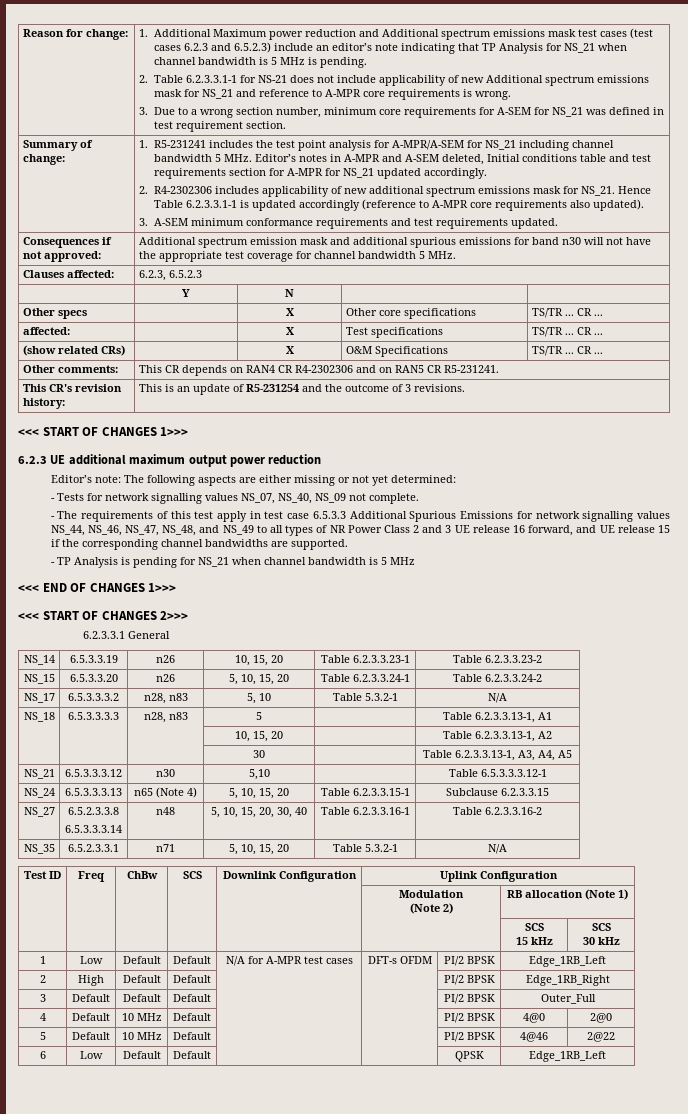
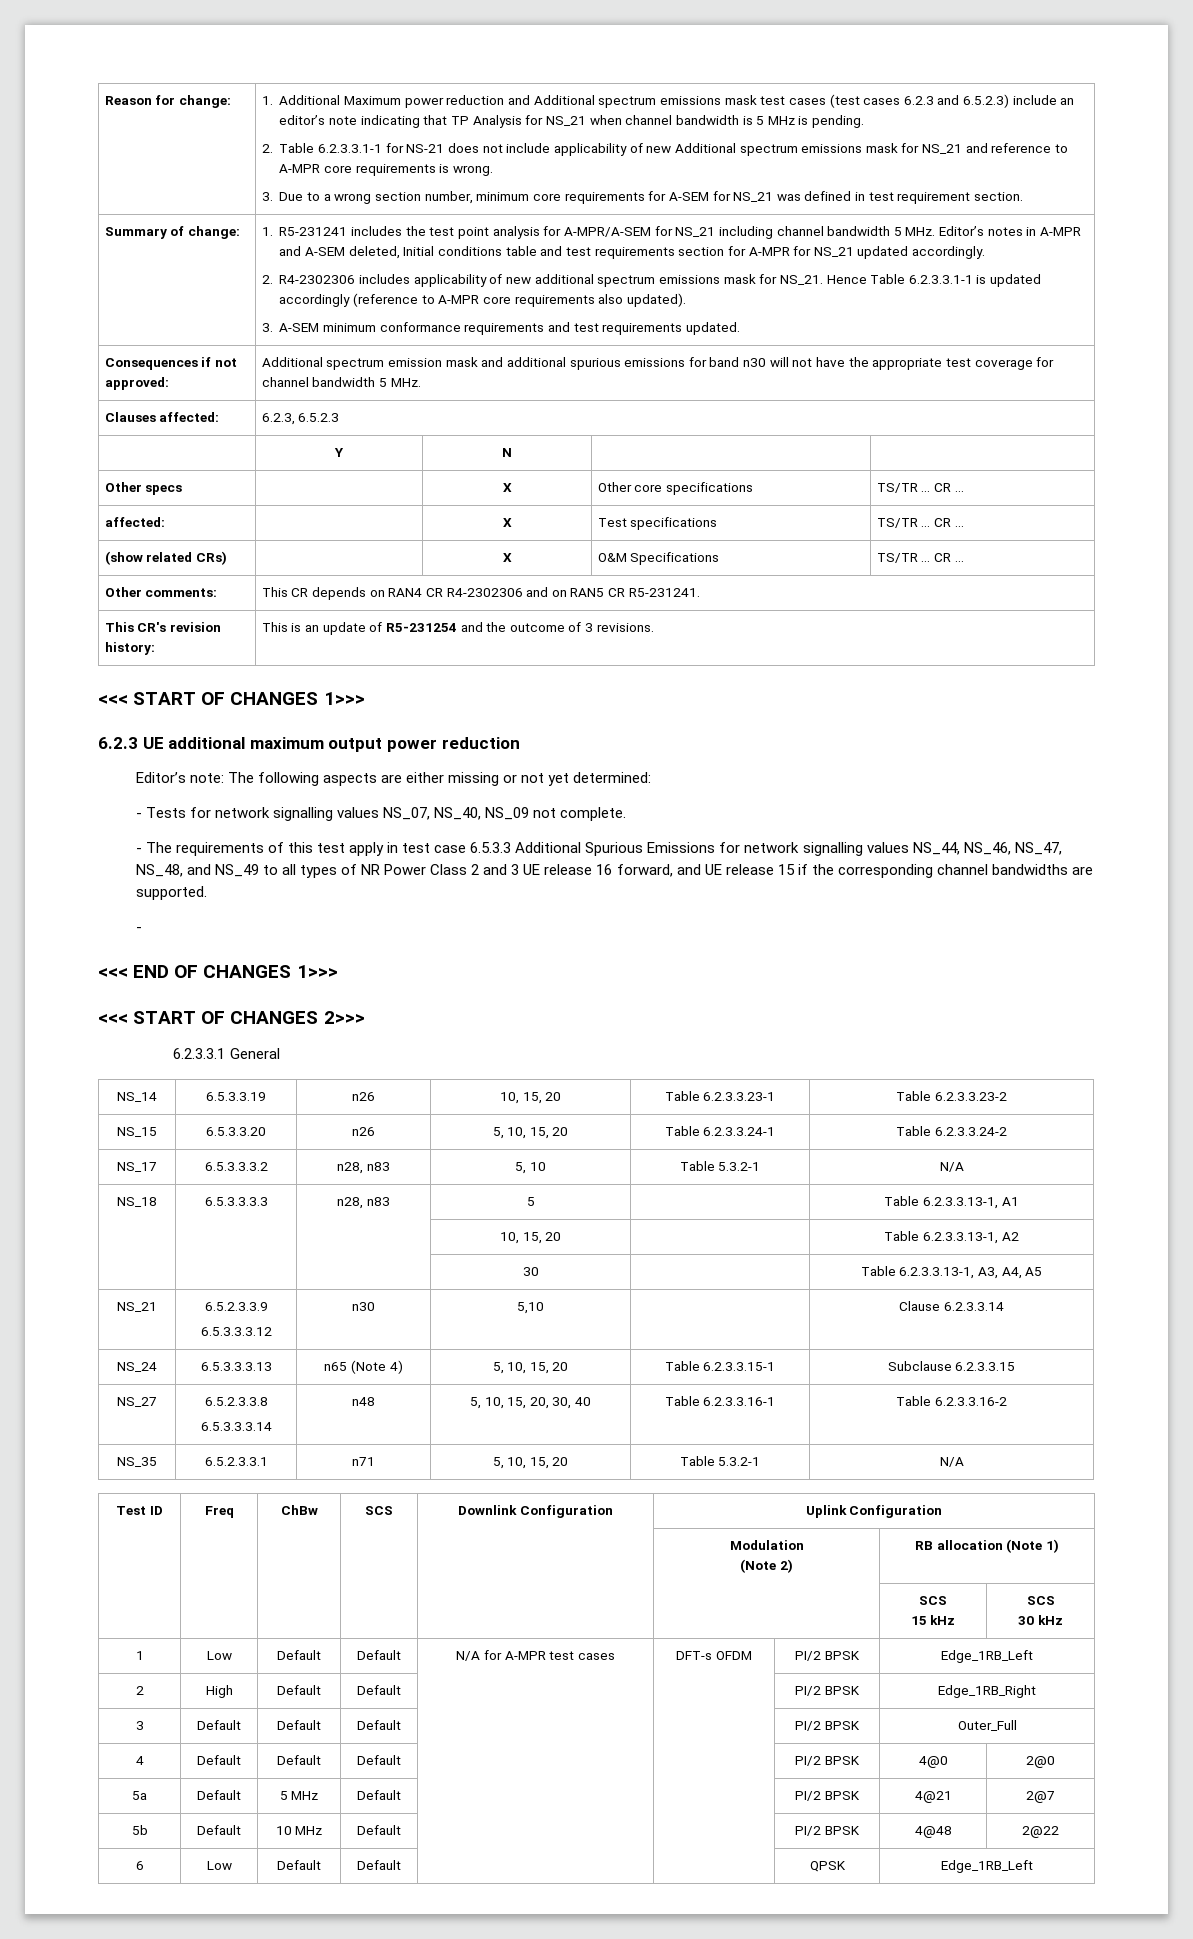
[56,557,415,568] TP Analysis is pending for NS_21 when channel bandwidth is 5 MHz -> (142, 929) none
(55, 774) none -> [204,1302,268,1311] 6.5.2.3.3.9 //
[448,769,547,777] Table 6.5.3.3.3.12-1 -> [899,1301,1004,1311] Clause 6.2.3.3.14
[121,1013,162,1021] 10 MHz -> [277,1755,321,1765] Default
[39,1032,46,1040] [72,1032,110,1040] [121,1032,162,1040] [173,1032,212,1040] [443,1032,495,1042] [520,1032,548,1042] 5 | Default | 10 MHz | Default | | | PI/2 BPSK | 4@46 -> [132,1791,147,1800] [197,1790,241,1800] [279,1791,319,1800] [357,1790,401,1800] [795,1791,860,1801] [914,1791,952,1803] [1026,1791,1055,1803] [131,1825,148,1835] [197,1825,241,1835] [275,1826,323,1835] [357,1825,401,1835] [795,1826,860,1836] [914,1826,952,1838] 5a | Default | 5 MHz | Default | | | PI/2 BPSK | 4@21 | 2@7 // 5b | Default | 10 MHz | Default | | | PI/2 BPSK | 4@48

